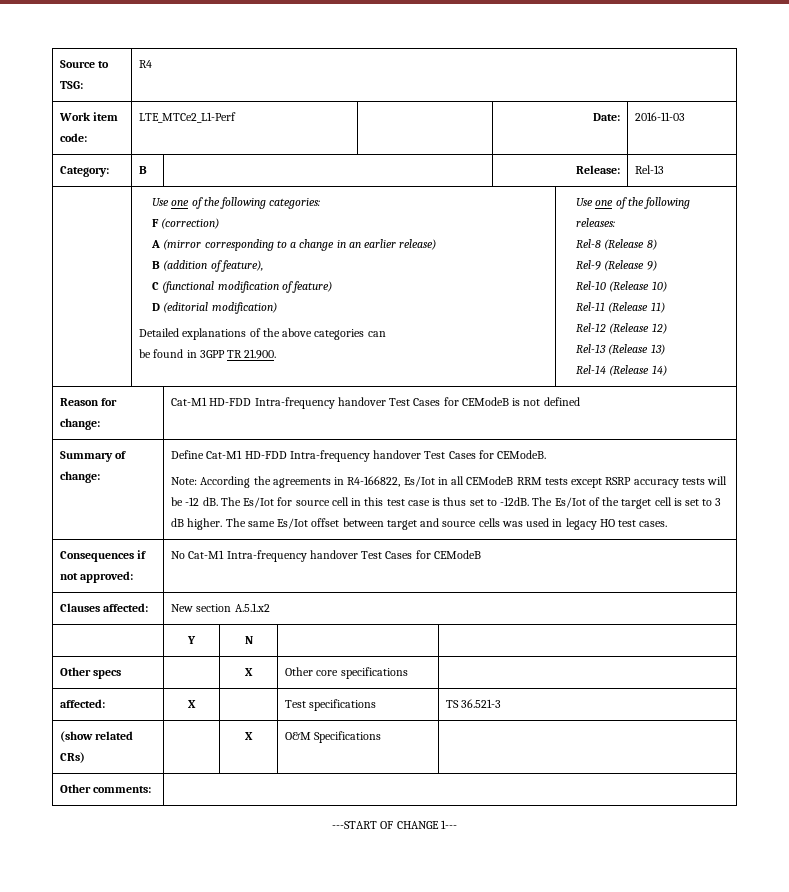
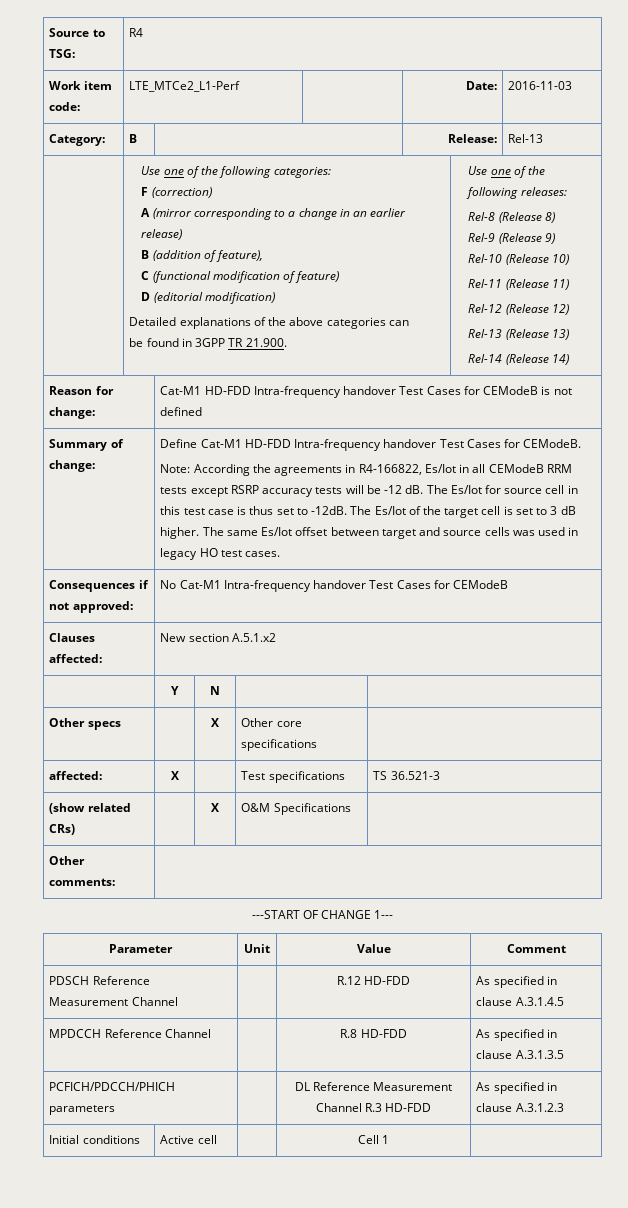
(457, 824) none -> [109,944,173,953] [244,944,270,953] [356,944,391,953] [506,944,566,953] [49,976,150,985] [49,997,178,1006] [336,976,411,985] [476,976,557,988] [476,997,564,1006] [49,1029,211,1038] [340,1029,407,1038] [476,1029,557,1041] [476,1050,564,1059] [49,1082,176,1091] [49,1105,116,1115] [294,1082,453,1091] [315,1103,432,1112] [476,1082,557,1094] [476,1103,564,1112] [49,1135,140,1144] [160,1135,217,1144] [357,1135,390,1144] // Parameter | Unit | Value | Comment // PDSCH Reference Measurement Channel | | R.12 HD-FDD | As specified in clause A.3.1.4.5 // MPDCCH Reference Channel | | R.8 HD-FDD | As specified in clause A.3.1.3.5 // PCFICH/PDCCH/PHICH parameters | | DL Reference Measurement Channel R.3 HD-FDD | As specified in clause A.3.1.2.3 // Initial conditions | Active cell | | Cell 1 |

